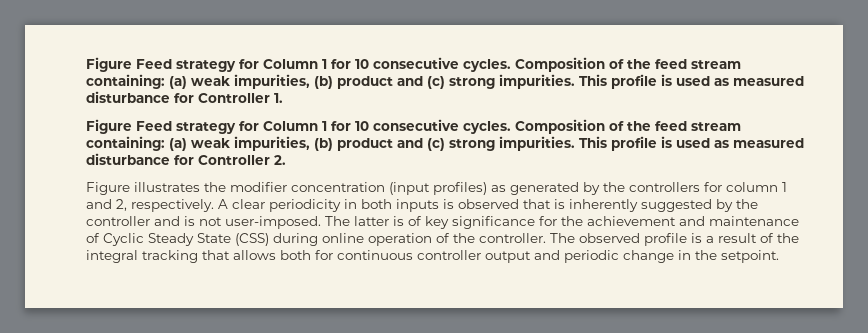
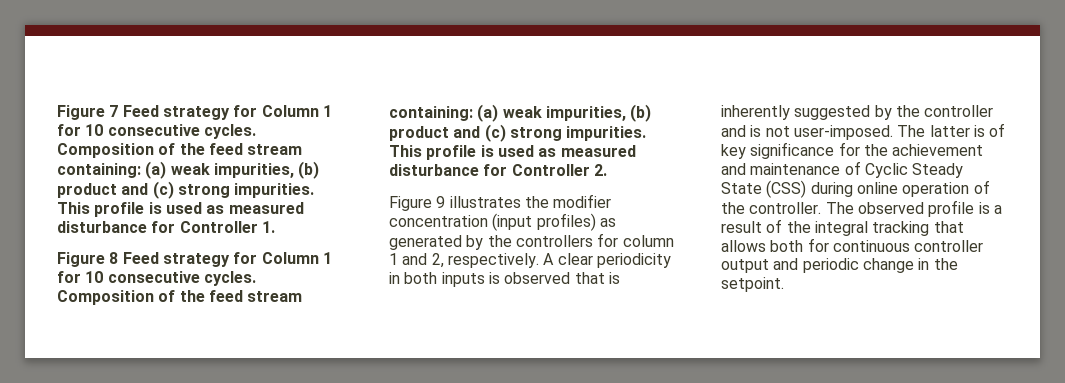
[86,57,132,72] Figure -> [57,105,119,120] Figure 7
(132, 126) none -> [109,252,119,264] 8
(130, 188) none -> [436,196,446,208] 9

